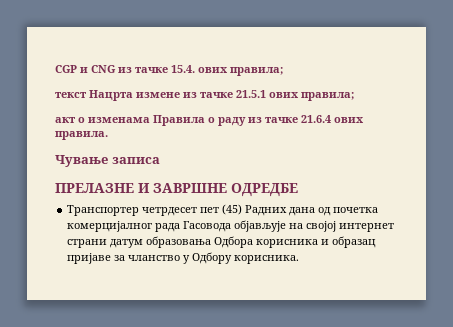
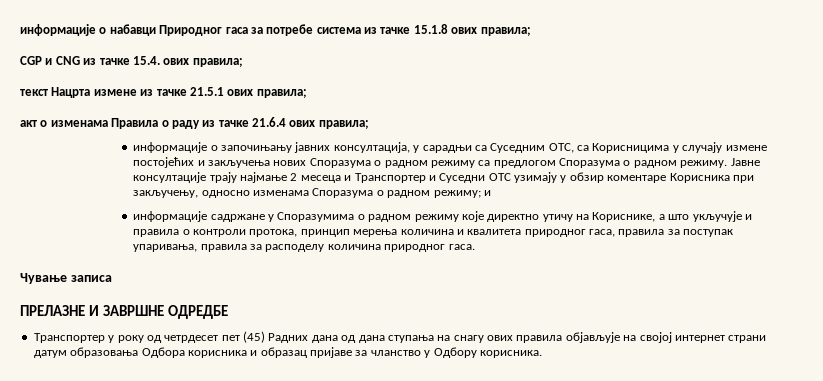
(55, 69) none -> [20,24,531,36] информације о набавци Природног гаса за потребе система из тачке 15.1.8 ових правила; //
[55,131,108,140] правила. -> [318,120,369,129] [133,142,767,153] [133,157,760,168] [133,172,754,183] [133,188,491,198] [133,211,752,222] [133,229,734,237] [133,244,475,252] правила; // информације о започињању јавних консултација, у сарадњи са Суседним ОТС, са Корисницима у случају измене постојећих и закључења нових Споразума о радном режиму са предлогом Споразума о радном режиму. Јавне консултације трају најмање 2 месеца и Транспортер и Суседни ОТС узимају у обзир коментаре Корисника при закључењу, односно изменама Споразума о радном режиму; и // информације садржане у Споразумима о радном режиму које директно утичу на Кориснике, а што укључује и правила о контроли протока, принцип мерења количина и квалитета природног гаса, правила за поступак упаривања, правила за расподелу количина природног гаса.
(140, 210) none -> [108,335,162,343] у року од
[333,207,379,213] [67,221,232,232] почетка комерцијалног рада Гасовода -> [358,335,563,343] дана ступања на снагу ових правила

